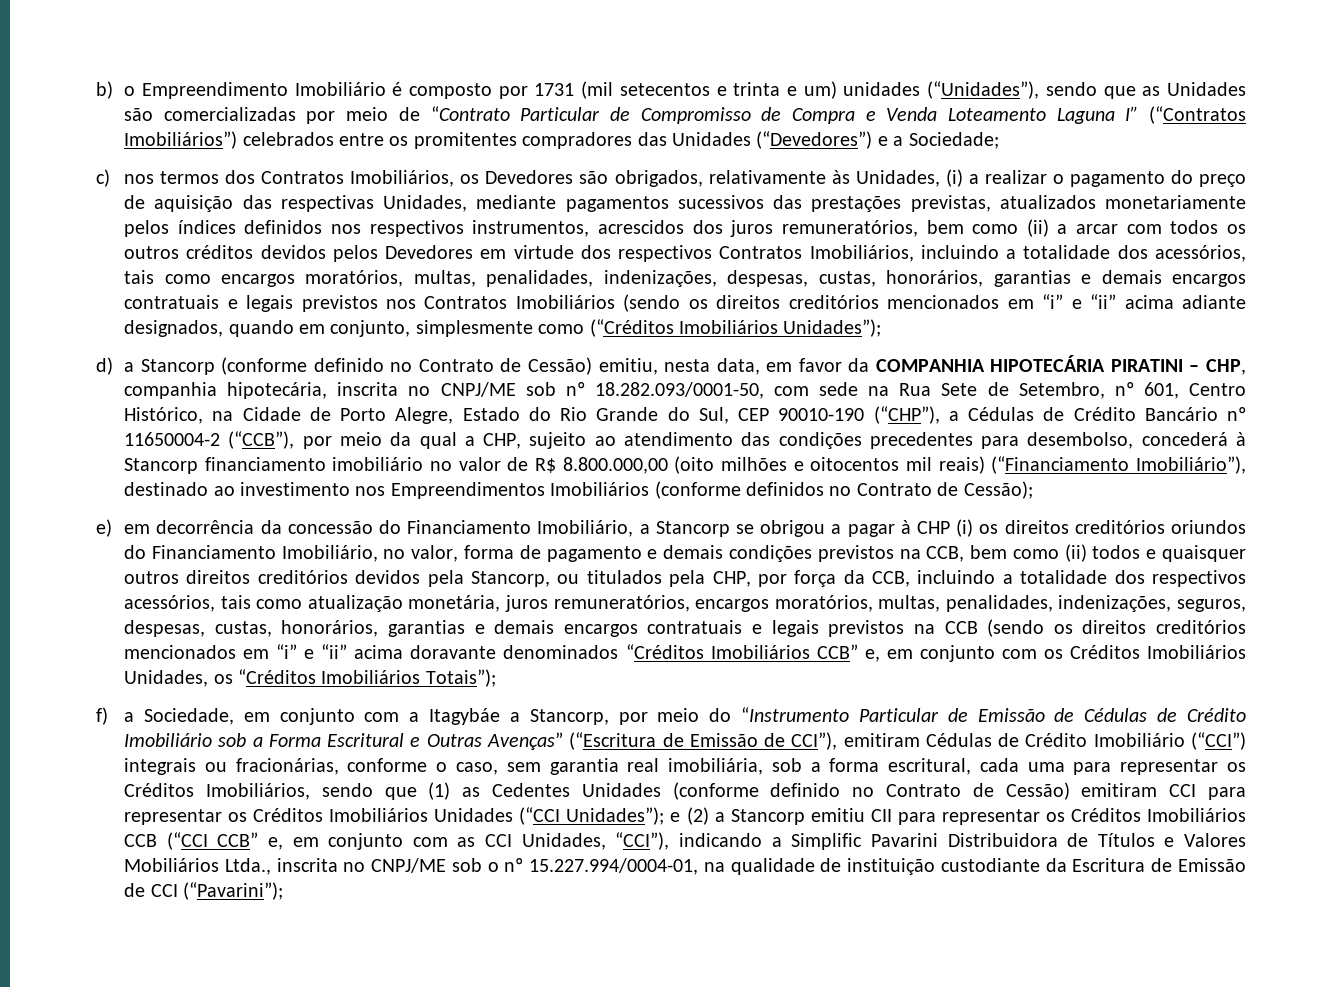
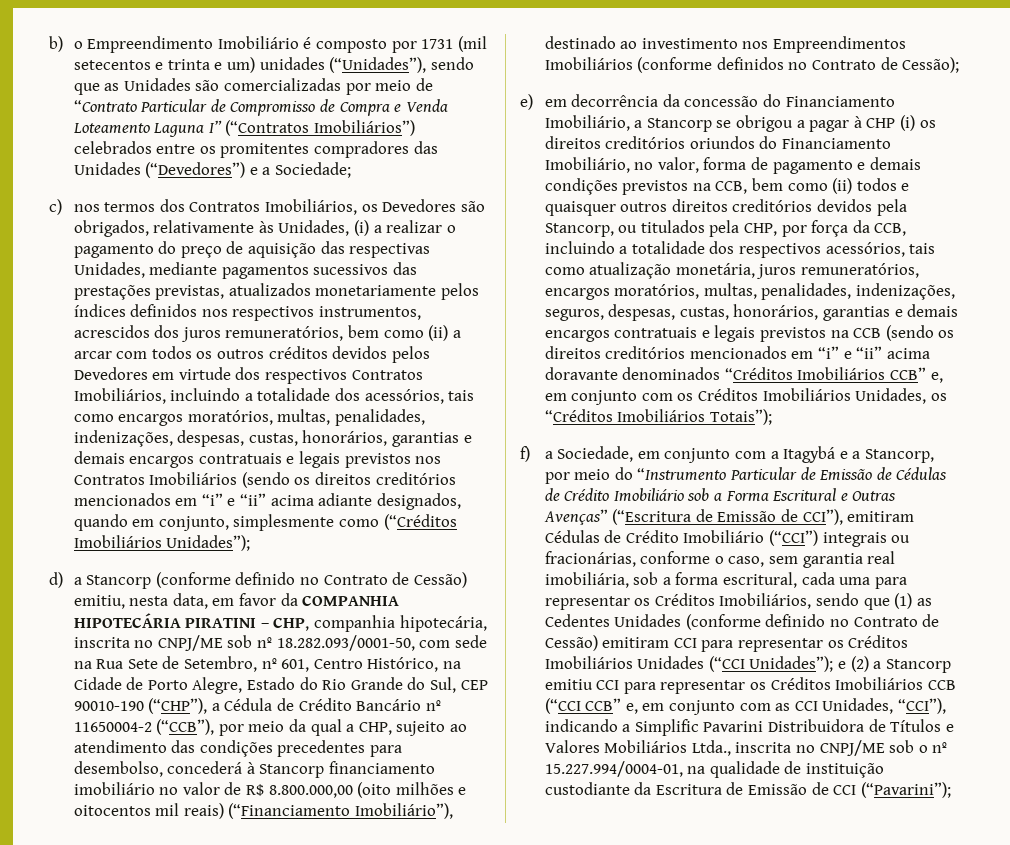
[968,407,1035,421] Cédulas -> [224,698,273,711] Cédula
[429,708,501,725] Itagybáe -> [783,446,848,463] Itagybá e
[870,809,892,822] CII -> [596,680,620,690] CCI

